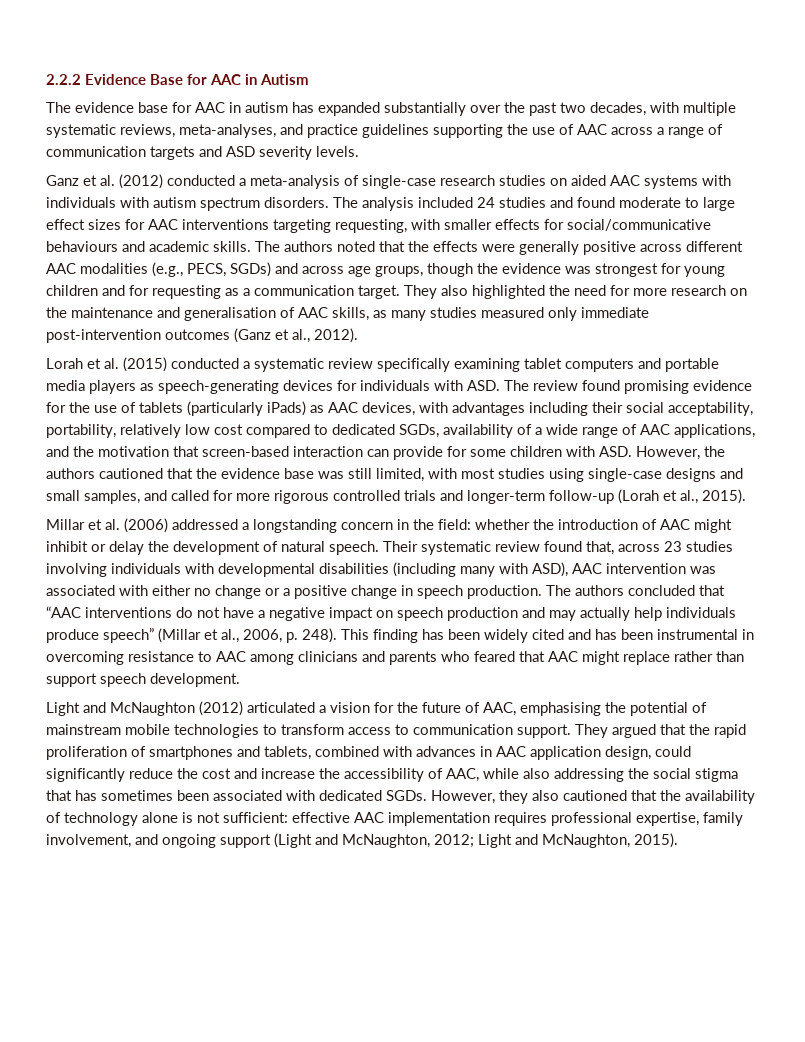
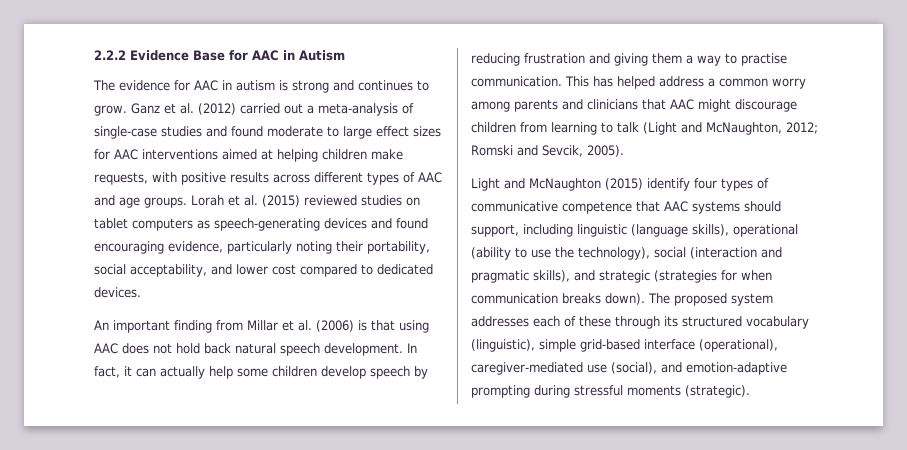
[138,102,168,113] base -> (170, 85) none
[292,102,736,116] [46,124,723,138] [46,146,359,160] has expanded substantially over the past two decades, with multiple systematic reviews, meta-analyses, and practice guidelines supporting the use of AAC across a range of communication targets and ASD severity levels. // -> [279,80,429,93] [94,105,127,116] is strong and continues to grow.
[167,175,235,186] conducted -> [239,103,303,114] carried out
[440,175,731,189] [46,197,495,211] research studies on aided AAC systems with individuals with autism spectrum disorders. The analysis included 24 -> (157, 132) none
[273,219,711,233] [46,241,743,255] [46,262,725,277] [46,285,747,299] [46,307,649,321] [46,328,358,343] [46,357,719,372] [46,380,752,394] [46,401,753,416] [46,424,755,438] [46,446,725,460] [46,468,743,482] [46,489,746,504] [46,518,732,533] [46,541,733,555] [46,562,716,577] [46,585,725,599] [46,606,736,621] [46,628,754,643] [46,651,744,665] [46,673,240,687] [46,701,707,716] [46,724,746,738] [46,746,691,760] [46,768,738,782] [46,790,755,804] [46,812,743,826] [46,833,678,848] targeting requesting, with smaller effects for social/communicative behaviours and academic skills. The authors noted that the effects were generally positive across different AAC modalities (e.g., PECS, SGDs) and across age groups, though the evidence was strongest for young children and for requesting as a communication target. They also highlighted the need for more research on the maintenance and generalisation of AAC skills, as many studies measured only immediate post-intervention outcomes (Ganz et al., 2012). // Lorah et al. (2015) conducted a systematic review specifically examining tablet computers and portable media players as speech-generating devices for individuals with ASD. The review found promising evidence for the use of tablets (particularly iPads) as AAC devices, with advantages including their social acceptability, portability, relatively low cost compared to dedicated SGDs, availability of a wide range of AAC applications, and the motivation that screen-based interaction can provide for some children with ASD. However, the authors cautioned that the evidence base was still limited, with most studies using single-case designs and small samples, and called for more rigorous controlled trials and longer-term follow-up (Lorah et al., 2015). // Millar et al. (2006) addressed a longstanding concern in the field: whether the introduction of AAC might inhibit or delay the development of natural speech. Their systematic review found that, across 23 studies involving individuals with developmental disabilities (including many with ASD), AAC intervention was associated with either no change or a positive change in speech production. The authors concluded that “AAC interventions do not have a negative impact on speech production and may actually help individuals produce speech” (Millar et al., 2006, p. 248). This finding has been widely cited and has been instrumental in overcoming resistance to AAC among clinicians and parents who feared that AAC might replace rather than support speech development. // Light and McNaughton (2012) articulated a vision for the future of AAC, emphasising the potential of mainstream mobile technologies to transform access to communication support. They argued that the rapid proliferation of smartphones and tablets, combined with advances in AAC application design, could significantly reduce the cost and increase the accessibility of AAC, while also addressing the social stigma that has sometimes been associated with dedicated SGDs. However, they also cautioned that the availability of technology alone is not sufficient: effective AAC implementation requires professional expertise, family involvement, and ongoing support (Light and McNaughton, 2012; Light and McNaughton, 2015). -> [222,149,403,162] [94,172,442,185] [94,195,420,208] [94,218,428,231] [94,241,430,254] [94,264,433,277] [94,287,141,298] [94,320,429,333] [94,343,417,356] [94,366,428,379] [471,53,787,66] [471,76,806,89] [471,99,797,112] [471,122,818,135] [471,145,624,157] [471,178,769,191] [471,201,781,214] [471,224,798,237] [471,247,782,260] [471,270,772,283] [471,293,773,306] [471,316,809,329] [471,339,778,352] [471,362,787,375] [471,385,750,398] aimed at helping children make requests, with positive results across different types of AAC and age groups. Lorah et al. (2015) reviewed studies on tablet computers as speech-generating devices and found encouraging evidence, particularly noting their portability, social acceptability, and lower cost compared to dedicated devices. // An important finding from Millar et al. (2006) is that using AAC does not hold back natural speech development. In fact, it can actually help some children develop speech by reducing frustration and giving them a way to practise communication. This has helped address a common worry among parents and clinicians that AAC might discourage children from learning to talk (Light and McNaughton, 2012; Romski and Sevcik, 2005). // Light and McNaughton (2015) identify four types of communicative competence that AAC systems should support, including linguistic (language skills), operational (ability to use the technology), social (interaction and pragmatic skills), and strategic (strategies for when communication breaks down). The proposed system addresses each of these through its structured vocabulary (linguistic), simple grid-based interface (operational), caregiver-mediated use (social), and emotion-adaptive prompting during stressful moments (strategic).

